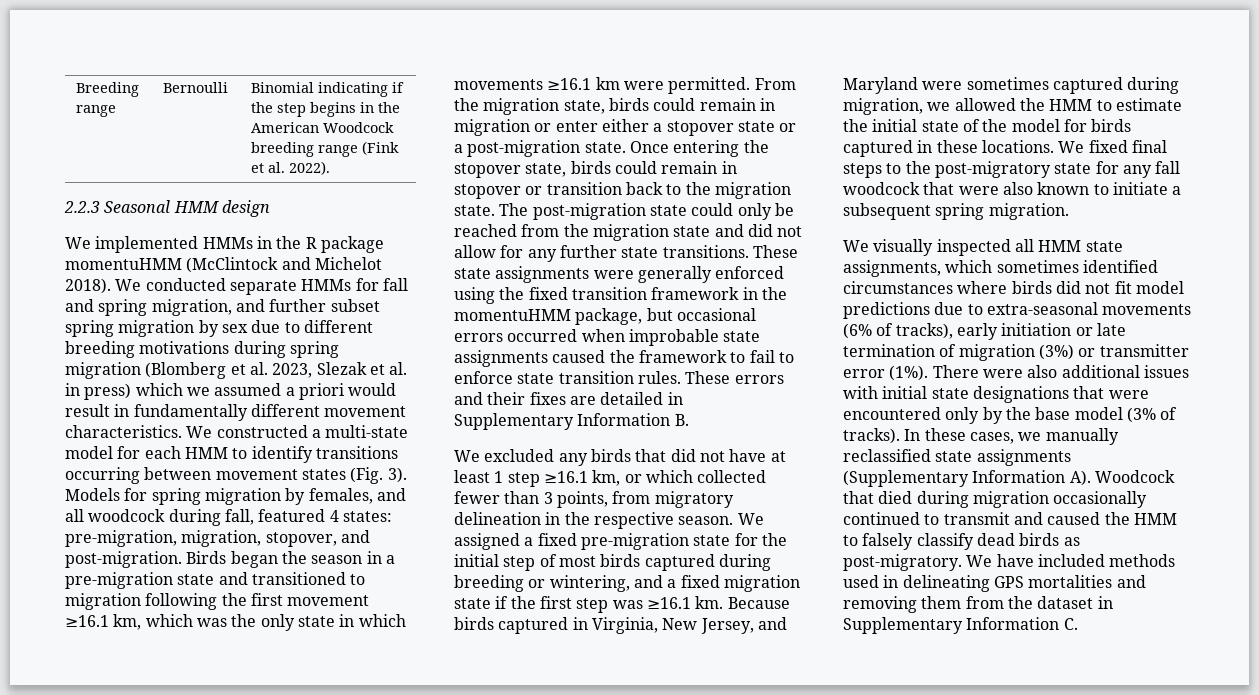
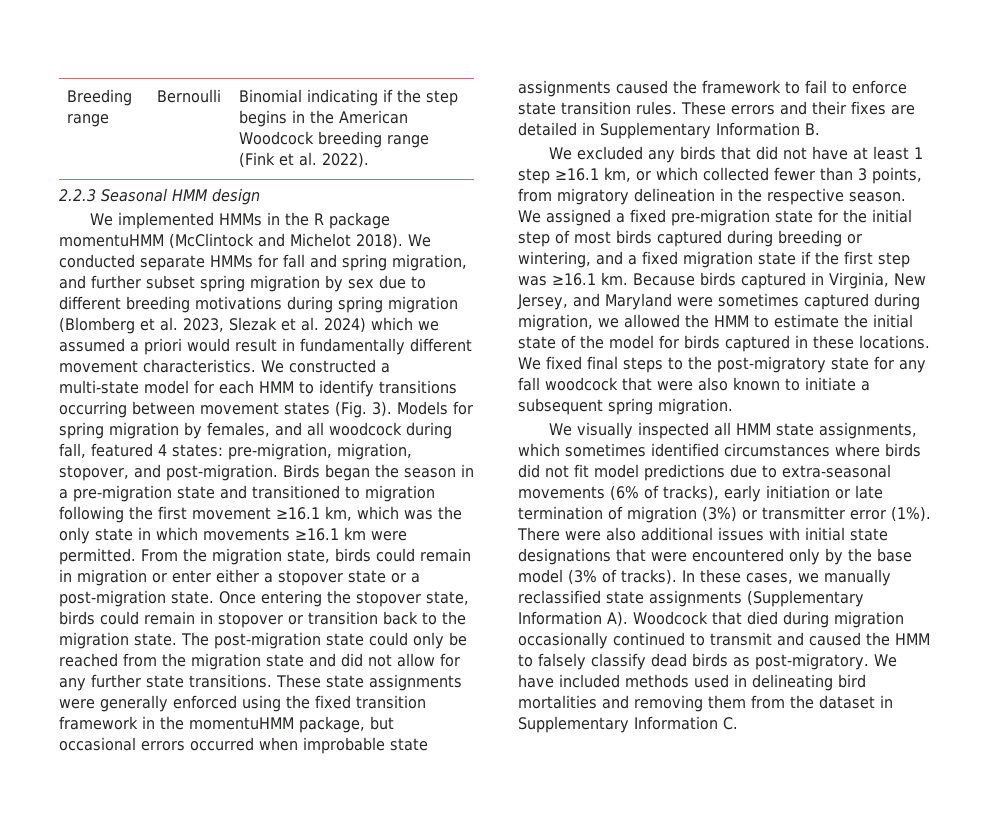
[65,383,132,400] in press) -> [324,317,366,333] 2024)
[993,576,1024,588] GPS -> [838,674,866,688] bird

